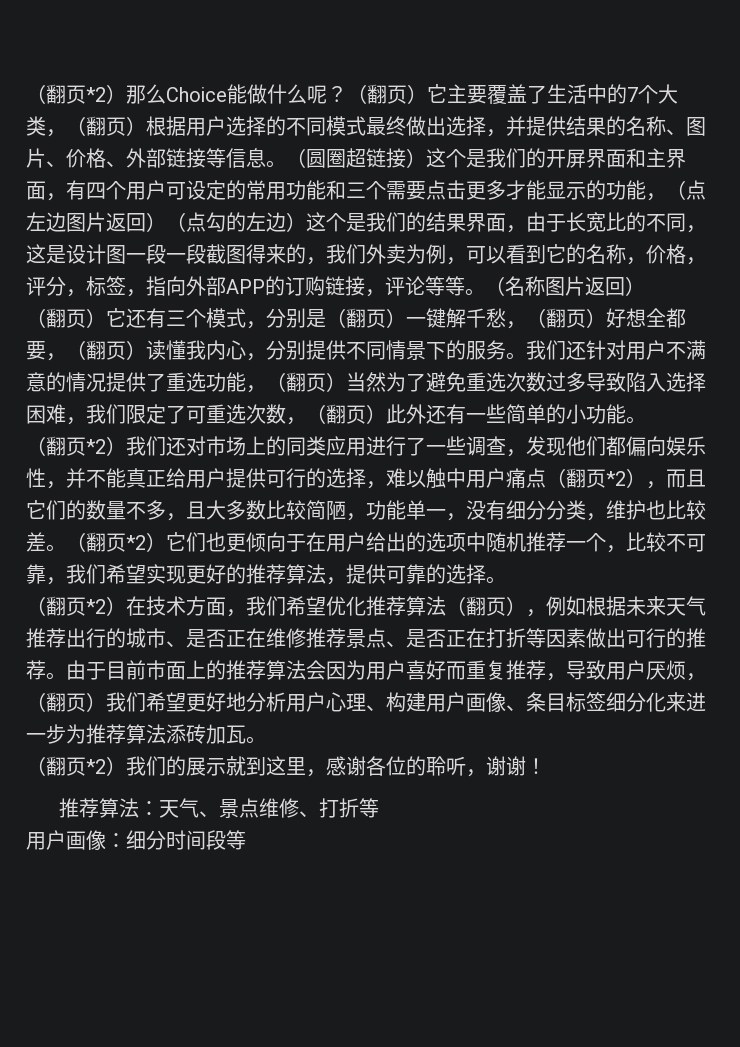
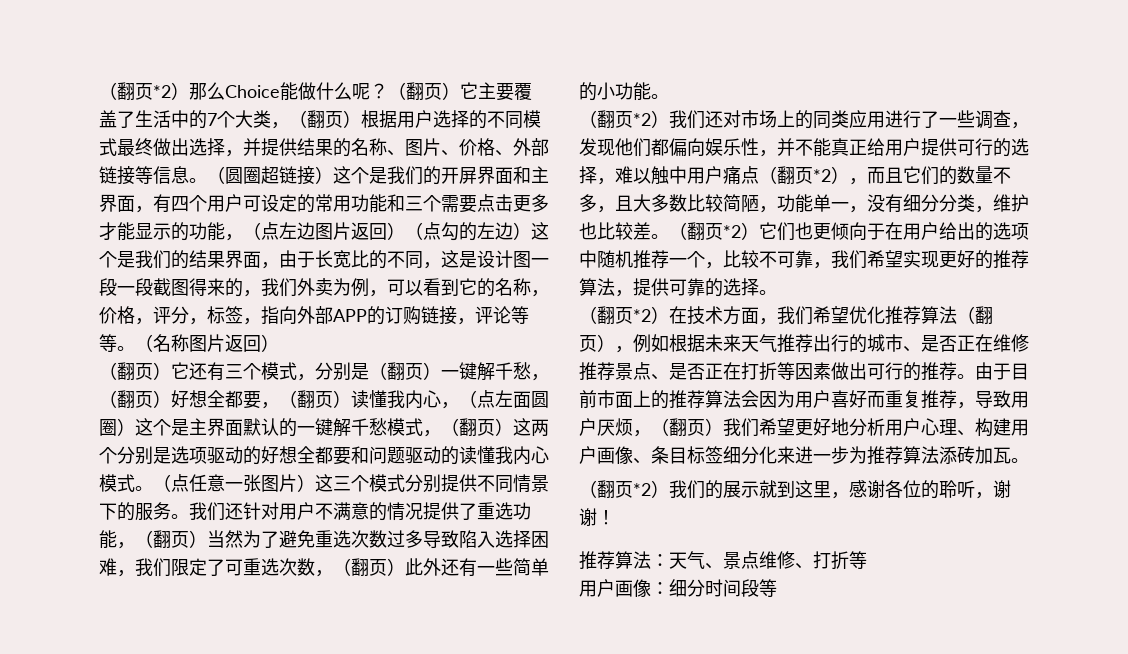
(266, 357) none -> [459,390,549,408] [99,418,549,437] [99,446,549,465] [99,474,405,492] （点左面圆圈）这个是主界面默认的一键解千愁模式，（翻页）这两个分别是选项驱动的好想全都要和问题驱动的读懂我内心模式。（点任意一张图片）这三个模式

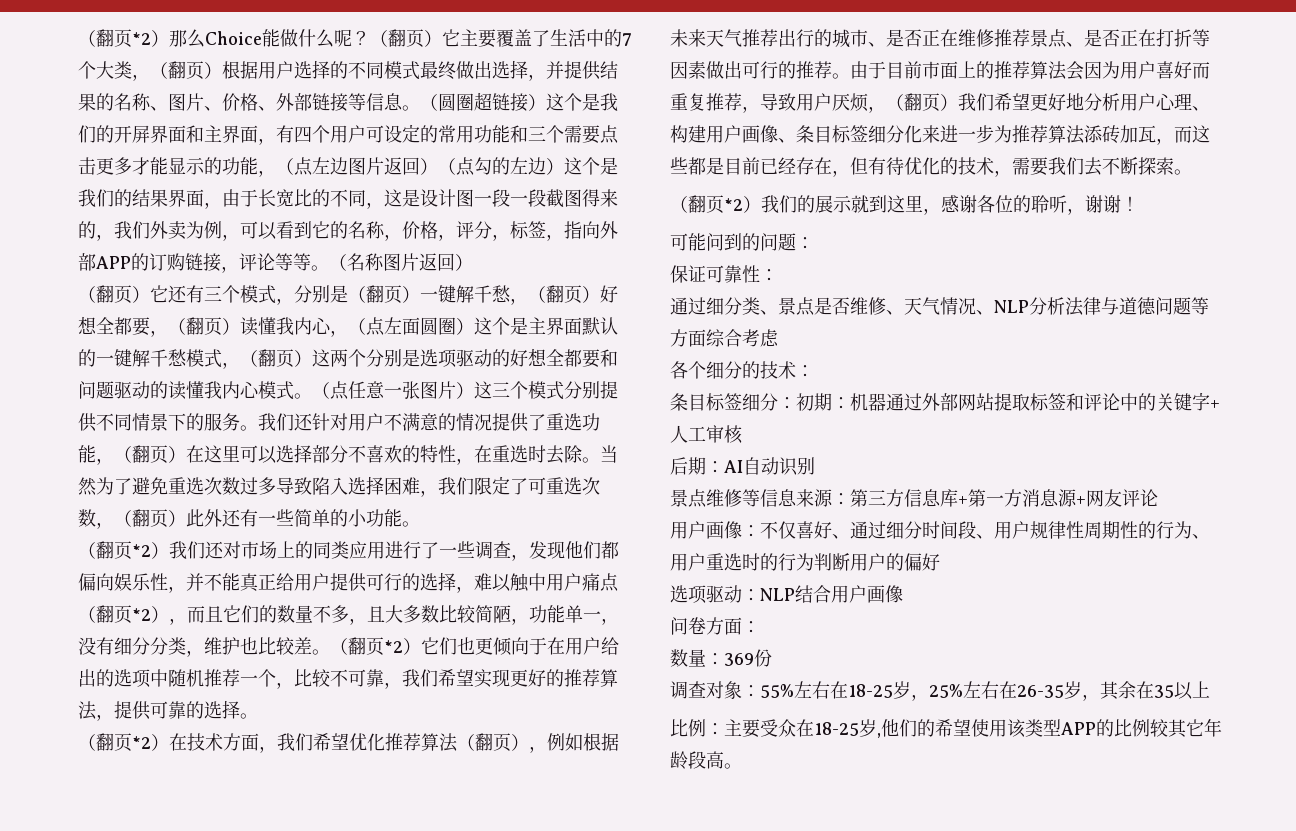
(207, 539) none -> [186,444,600,465] 在这里可以选择部分不喜欢的特性，在重选时去除。
(1011, 455) none -> [1156,125,1210,145] [670,157,1174,177] ，而这些都是目前已经存在，但有待优化的技术，需要我们去不断探索
[579,551,723,570] 推荐算法：天气、 -> [670,233,814,251] [670,265,778,283] [670,297,1209,316] [670,329,779,347] [670,361,814,379] [670,392,1220,411] [670,425,743,444] [670,457,815,476] 可能问到的问题： // 保证可靠性： // 通过细分类、景点是否维修、天气情况、NLP分析法律与道德问题等方面综合考虑 // 各个细分的技术： // 条目标签细分：初期：机器通过外部网站提取标签和评论中的关键字+人工审核 // 后期：AI自动识别 //
[795,551,867,570] [579,579,777,597] 、打折等 // 用户画像：细分时间段等 -> [742,489,1158,507] [670,521,1210,539] [670,553,940,571] [670,585,903,604] [670,617,760,635] [670,649,772,667] [670,681,1210,701] [670,718,1222,738] [670,751,742,770] 等信息来源：第三方信息库+第一方消息源+网友评论 // 用户画像：不仅喜好、通过细分时间段、用户规律性周期性的行为、用户重选时的行为判断用户的偏好 // 选项驱动：NLP结合用户画像 // 问卷方面： // 数量：369份 // 调查对象：55%左右在18-25岁，25%左右在26-35岁，其余在35以上 // 比例：主要受众在18-25岁,他们的希望使用该类型APP的比例较其它年龄段高。

